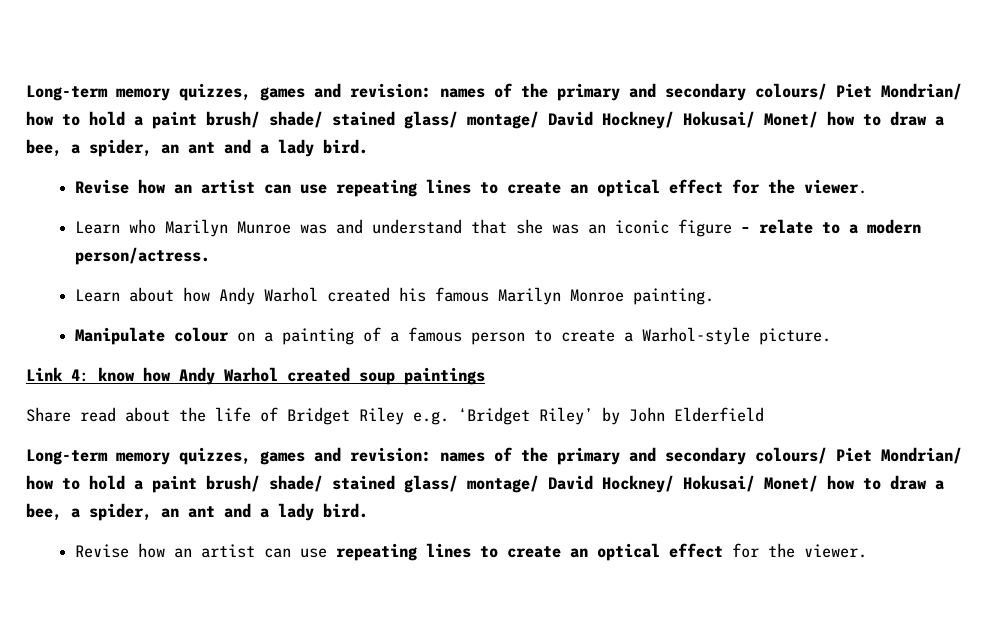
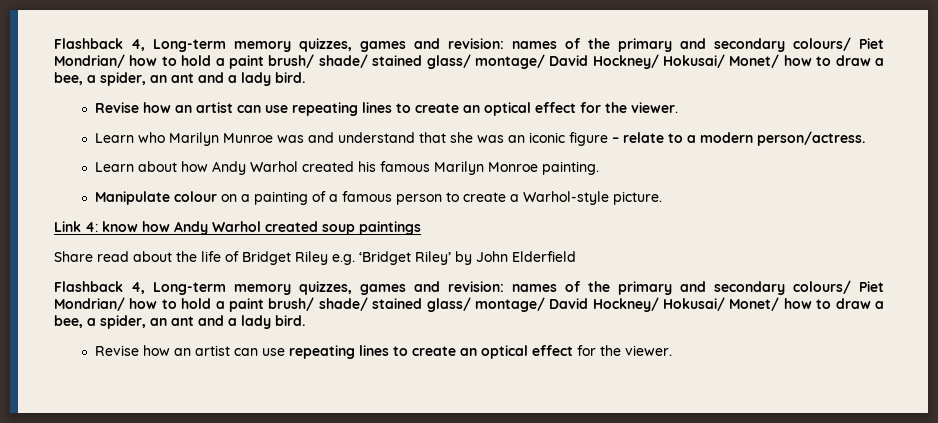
(26, 93) none -> [54,38,145,51] Flashback 4,
(764, 414) none -> [54,281,145,294] Flashback 4,

